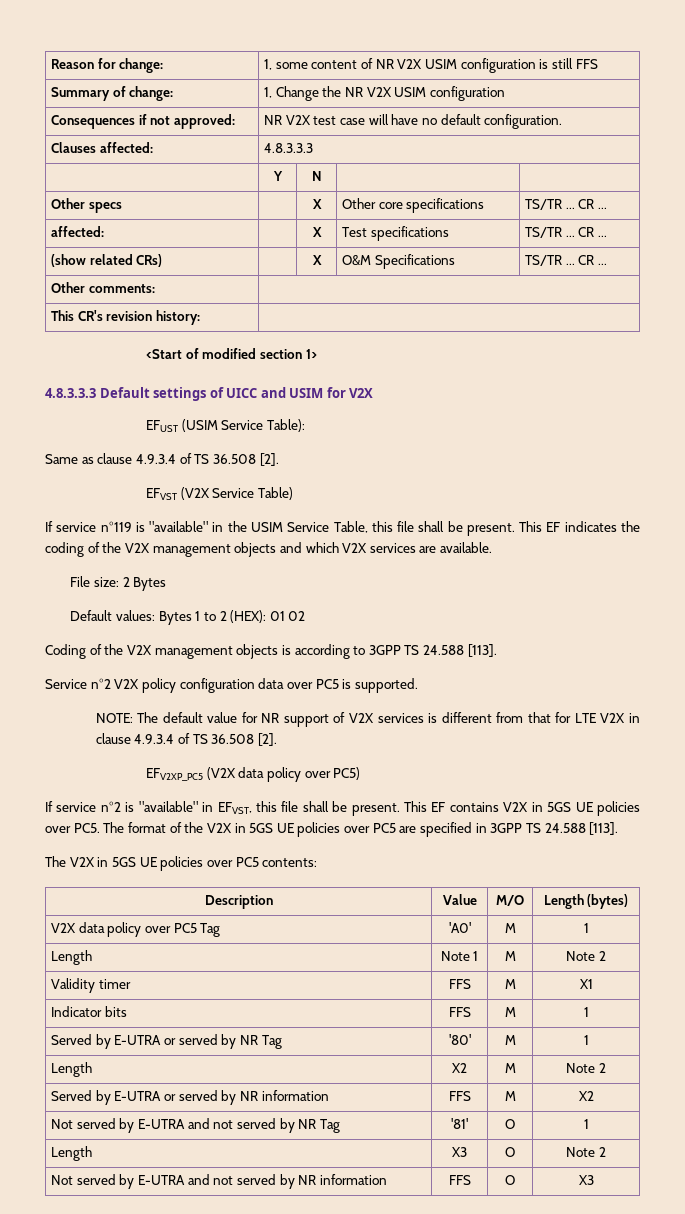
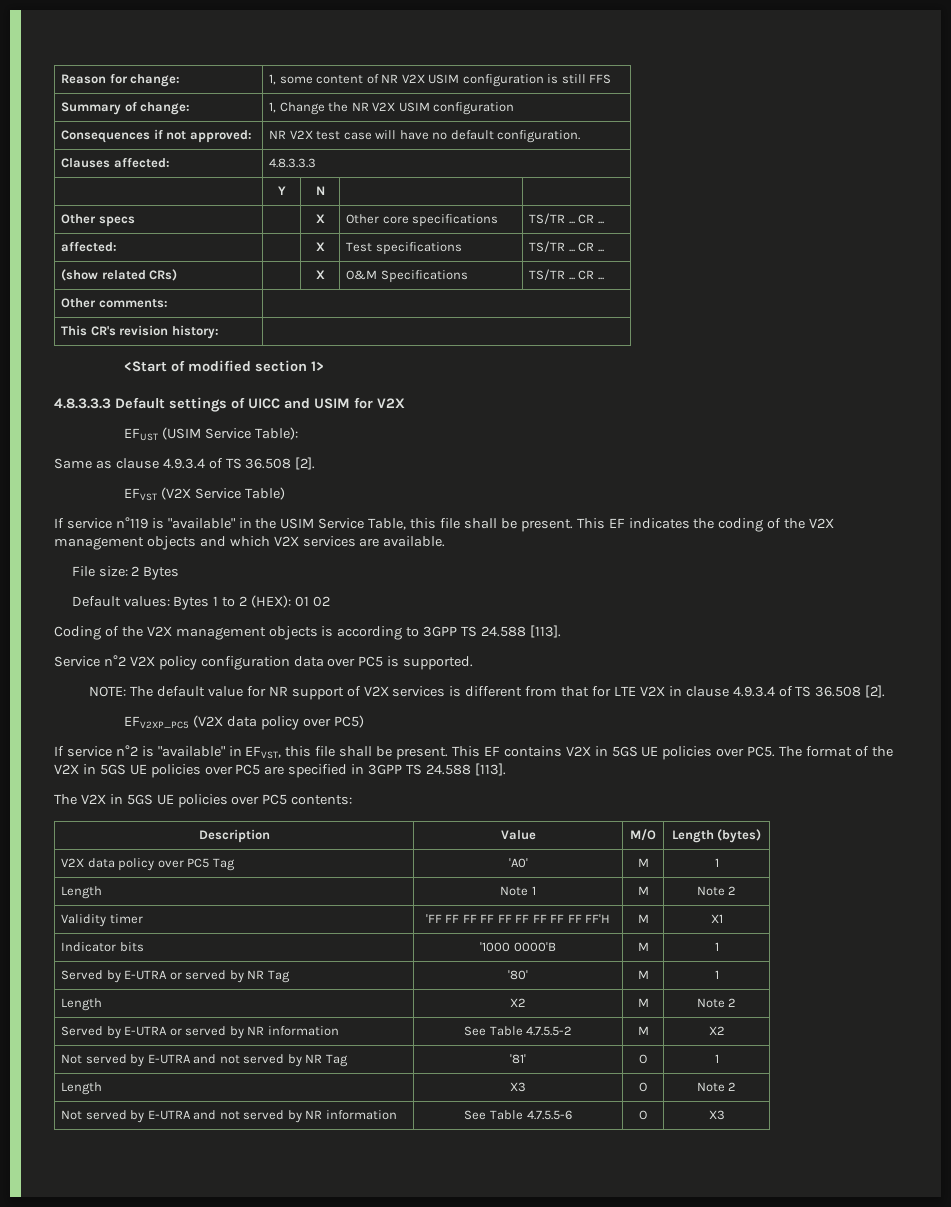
[448,979,471,989] FFS -> [425,914,611,923] 'FF FF FF FF FF FF FF FF FF FF'H
[448,1007,471,1017] FFS -> [480,942,556,952] '1000 0000'B
[448,1091,471,1101] FFS -> [463,1026,573,1036] See Table 4.7.5.5-2
[448,1175,471,1185] FFS -> [464,1110,572,1120] See Table 4.7.5.5-6

